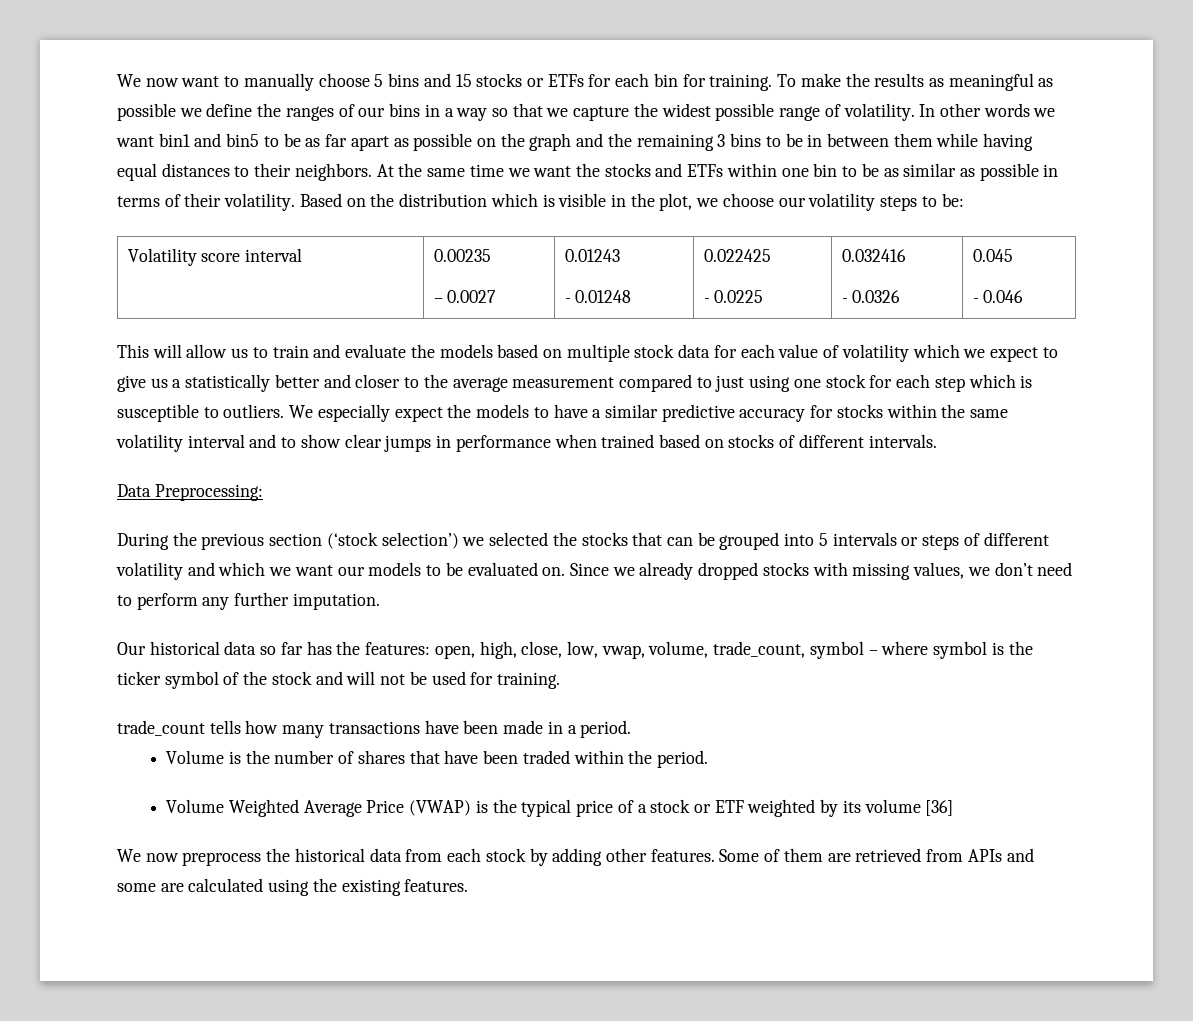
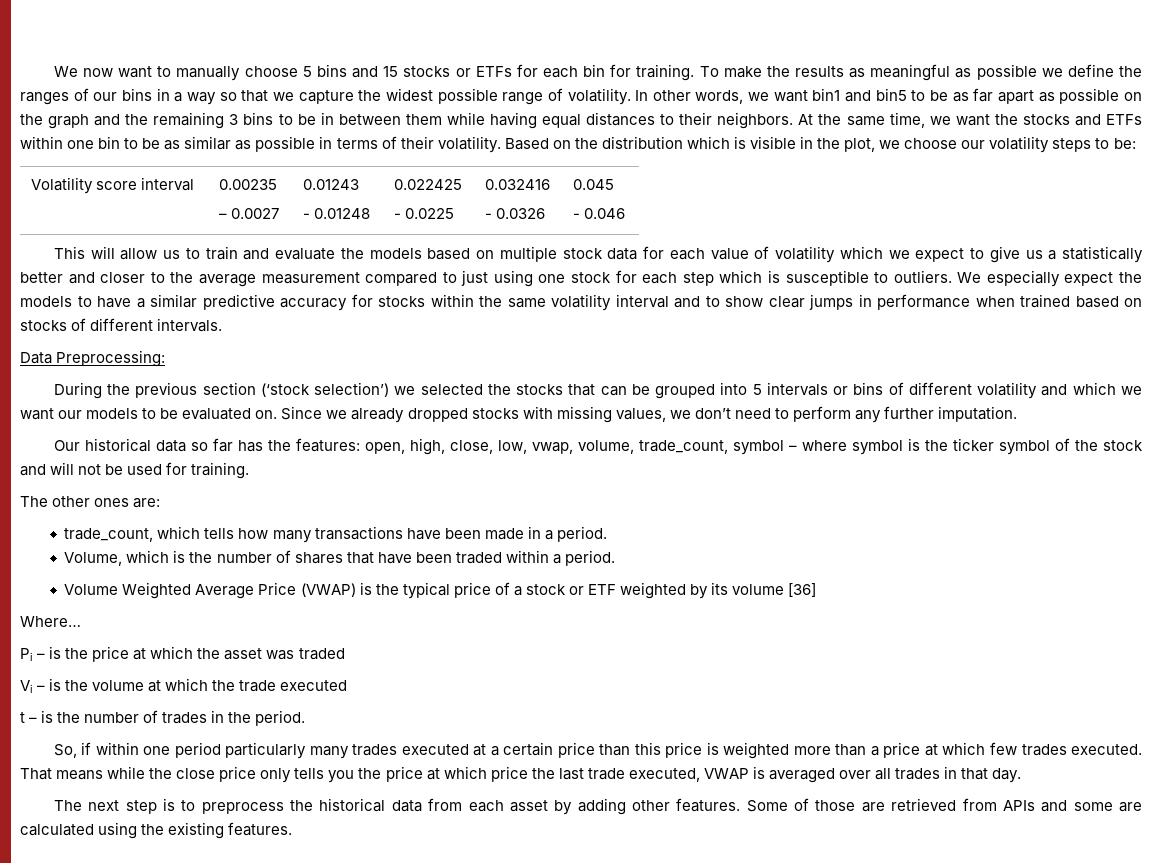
[983,103,1030,117] words -> [695,90,744,104] words,
[469,164,504,177] time -> [889,112,925,128] time,
[922,535,960,550] steps -> [853,382,884,395] bins
[117,720,205,736] trade_count -> [20,496,161,508] [64,526,201,542] The other ones are: // trade_count, which
[166,750,225,764] Volume -> [64,550,170,566] Volume, which
[628,750,653,764] the -> [552,554,561,564] a
[117,849,179,862] We now -> [20,616,81,627] [20,646,345,662] [20,678,348,693] [20,710,306,726] [53,742,1142,759] [20,766,1022,783] [53,798,196,814] Where… // Pi – is the price at which the asset was traded // Vi – is the volume at which the trade executed // t – is the number of trades in the period. // So, if within one period particularly many trades executed at a certain price than this price is weighted more than a price at which few trades executed. That means while the close price only tells you the price at which price the last trade executed, VWAP is averaged over all trades in that day. // The next step is to
[485,848,526,862] stock -> [509,800,548,812] asset
[783,848,823,862] them -> [815,800,856,811] those

